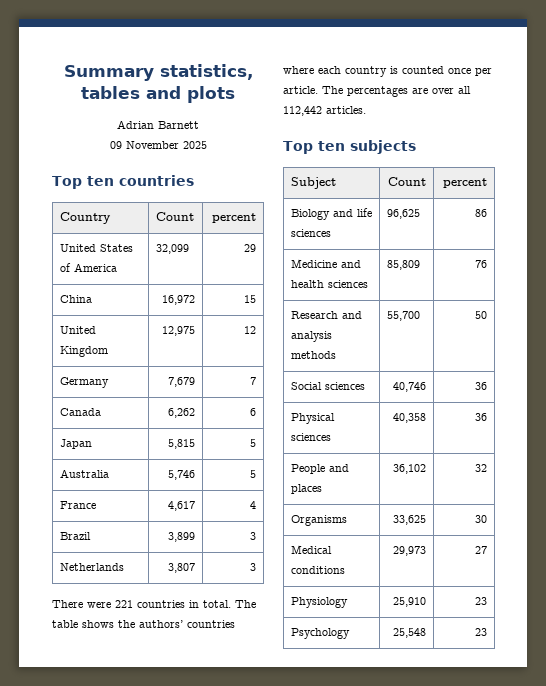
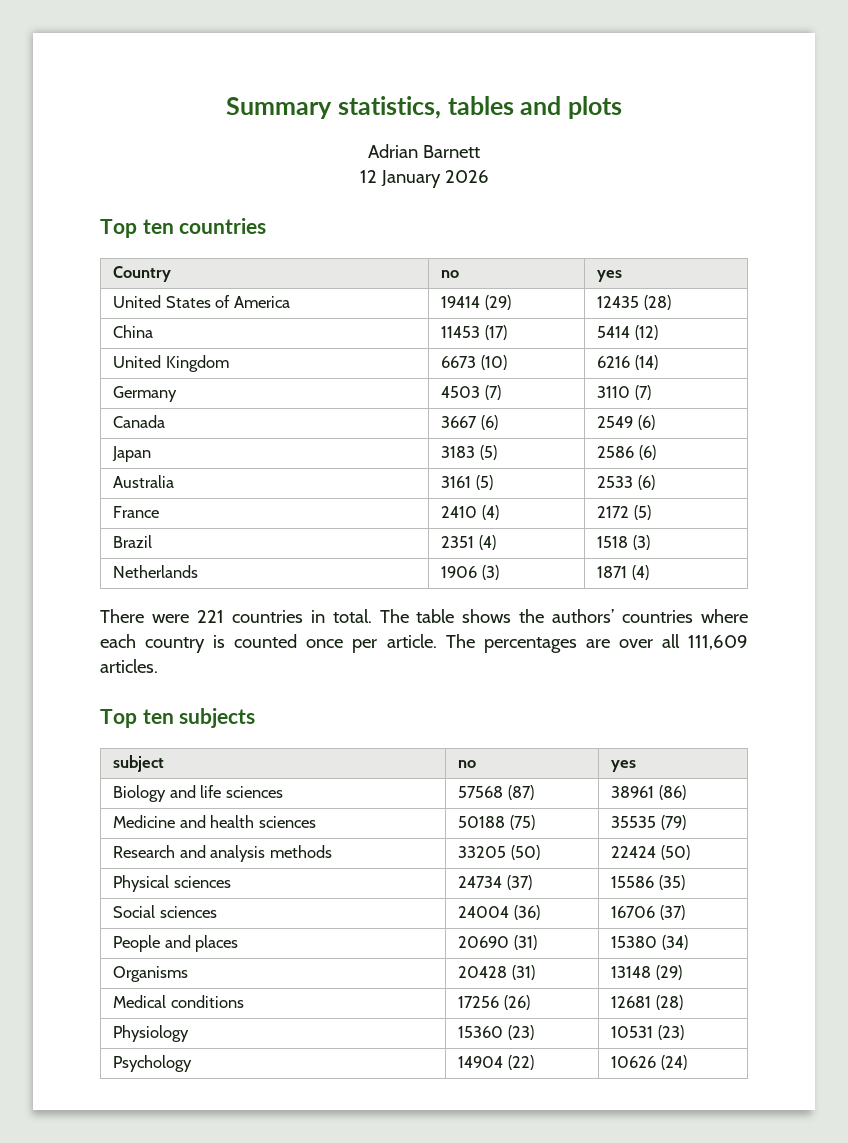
[109,141,207,149] 09 November 2025 -> [359,170,489,188] 12 January 2026
[155,212,194,221] [212,213,257,223] Count | percent -> [441,270,460,278] [597,270,623,282] no | yes
[155,244,189,254] [244,244,257,252] [59,295,92,303] [162,295,196,305] [244,295,257,303] [59,326,96,334] [59,346,108,357] [162,326,196,336] [244,326,257,334] [59,377,109,388] [168,377,196,387] [250,377,257,385] [59,408,101,416] [168,408,196,418] [250,408,257,416] [59,439,92,449] [168,439,196,449] [250,439,257,447] [59,469,109,478] [168,470,196,480] [250,470,257,478] [59,501,96,509] [168,501,196,511] [250,501,257,509] [59,532,91,540] [168,532,196,542] [250,532,257,540] [59,563,124,571] [168,563,196,573] [250,563,257,571] 32,099 | 29 // China | 16,972 | 15 // United Kingdom | 12,975 | 12 // Germany | 7,679 | 7 // Canada | 6,262 | 6 // Japan | 5,815 | 5 // Australia | 5,746 | 5 // France | 4,617 | 4 // Brazil | 3,899 | 3 // Netherlands | 3,807 | 3 -> [441,295,511,310] [597,295,671,310] [113,325,154,338] [441,325,507,340] [597,325,658,340] [113,355,229,372] [441,355,507,370] [597,355,658,370] [113,386,178,402] [441,385,501,400] [597,385,651,400] [113,415,166,428] [441,415,498,430] [597,415,655,430] [112,446,152,462] [441,445,497,460] [597,445,656,460] [113,475,175,488] [441,475,493,490] [597,475,655,490] [113,506,160,518] [441,505,499,520] [597,505,651,520] [113,535,153,548] [441,535,496,550] [597,535,650,550] [113,565,199,578] [441,565,499,580] [597,565,649,580] 19414 (29) | 12435 (28) // China | 11453 (17) | 5414 (12) // United Kingdom | 6673 (10) | 6216 (14) // Germany | 4503 (7) | 3110 (7) // Canada | 3667 (6) | 2549 (6) // Japan | 3183 (5) | 2586 (6) // Australia | 3161 (5) | 2533 (6) // France | 2410 (4) | 2172 (5) // Brazil | 2351 (4) | 1518 (3) // Netherlands | 1906 (3) | 1871 (4)
[283,106,322,116] 112,442 -> [688,635,748,650] 111,609
[290,177,336,189] [388,177,427,186] [443,178,488,188] Subject | Count | percent -> [113,755,165,772] [458,760,477,768] [611,760,637,772] subject | no | yes
[386,209,420,219] [475,209,488,217] 96,625 | 86 -> [458,785,534,800] [611,785,686,800] 57568 (87) | 38961 (86)
[386,260,420,270] [475,260,488,268] 85,809 | 76 -> [458,815,535,830] [611,815,686,830] 50188 (75) | 35535 (79)
[386,311,420,321] [475,311,488,319] [290,382,365,390] [393,382,427,392] [475,382,488,390] [290,413,335,424] [290,433,331,441] [393,413,427,423] [475,413,488,421] [290,464,349,474] [290,484,322,494] [393,464,427,474] [475,464,488,472] [290,515,347,526] [393,515,427,525] [475,515,488,523] [290,545,332,554] [290,566,345,574] [393,546,427,556] [475,546,488,554] [290,597,348,608] [393,597,427,607] [475,597,488,605] [290,628,350,639] [393,628,427,638] [475,628,488,636] 55,700 | 50 // Social sciences | 40,746 | 36 // Physical sciences | 40,358 | 36 // People and places | 36,102 | 32 // Organisms | 33,625 | 30 // Medical conditions | 29,973 | 27 // Physiology | 25,910 | 23 // Psychology | 25,548 | 23 -> [458,845,540,860] [611,845,690,860] [113,875,231,892] [458,875,532,890] [611,875,685,890] [113,905,217,918] [458,905,540,920] [611,905,685,920] [113,935,239,952] [458,935,537,950] [611,935,688,950] [113,966,189,982] [458,965,535,980] [611,965,682,980] [113,995,244,1008] [458,995,530,1010] [611,995,683,1010] [113,1025,190,1042] [458,1025,534,1040] [611,1025,684,1040] [113,1055,193,1072] [458,1055,534,1070] [611,1055,687,1070] 33205 (50) | 22424 (50) // Physical sciences | 24734 (37) | 15586 (35) // Social sciences | 24004 (36) | 16706 (37) // People and places | 20690 (31) | 15380 (34) // Organisms | 20428 (31) | 13148 (29) // Medical conditions | 17256 (26) | 12681 (28) // Physiology | 15360 (23) | 10531 (23) // Psychology | 14904 (22) | 10626 (24)

